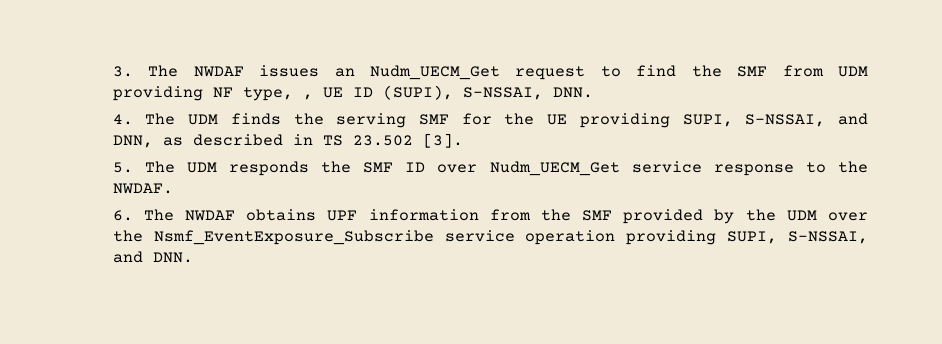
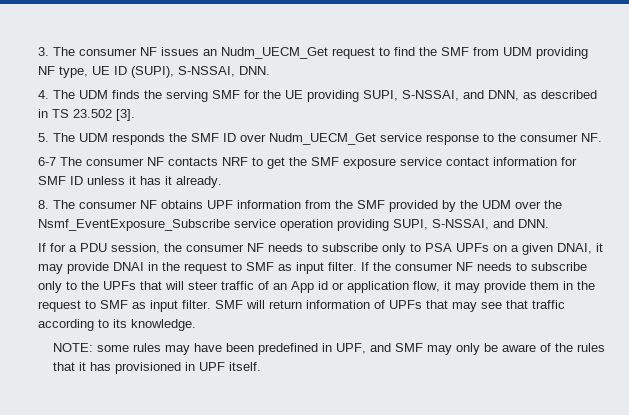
[193,66,244,77] NWDAF -> [78,47,157,56] consumer NF
[302,94,313,100] , -> (88, 72) none
[112,183,173,194] [112,209,236,221] NWDAF. // 6. The NWDAF -> [519,133,602,142] [37,157,577,169] [37,176,222,188] [37,200,157,209] consumer NF. // 6-7 The consumer NF contacts NRF to get the SMF exposure service contact information for SMF ID unless it has it already. // 8. The consumer NF
(193, 257) none -> [37,243,603,255] [37,262,587,274] [37,281,595,293] [37,300,565,312] [37,319,196,331] [52,343,605,355] [52,362,261,374] // If for a PDU session, the consumer NF needs to subscribe only to PSA UPFs on a given DNAI, it may provide DNAI in the request to SMF as input filter. If the consumer NF needs to subscribe only to the UPFs that will steer traffic of an App id or application flow, it may provide them in the request to SMF as input filter. SMF will return information of UPFs that may see that traffic according to its knowledge. // NOTE: some rules may have been predefined in UPF, and SMF may only be aware of the rules that it has provisioned in UPF itself.

